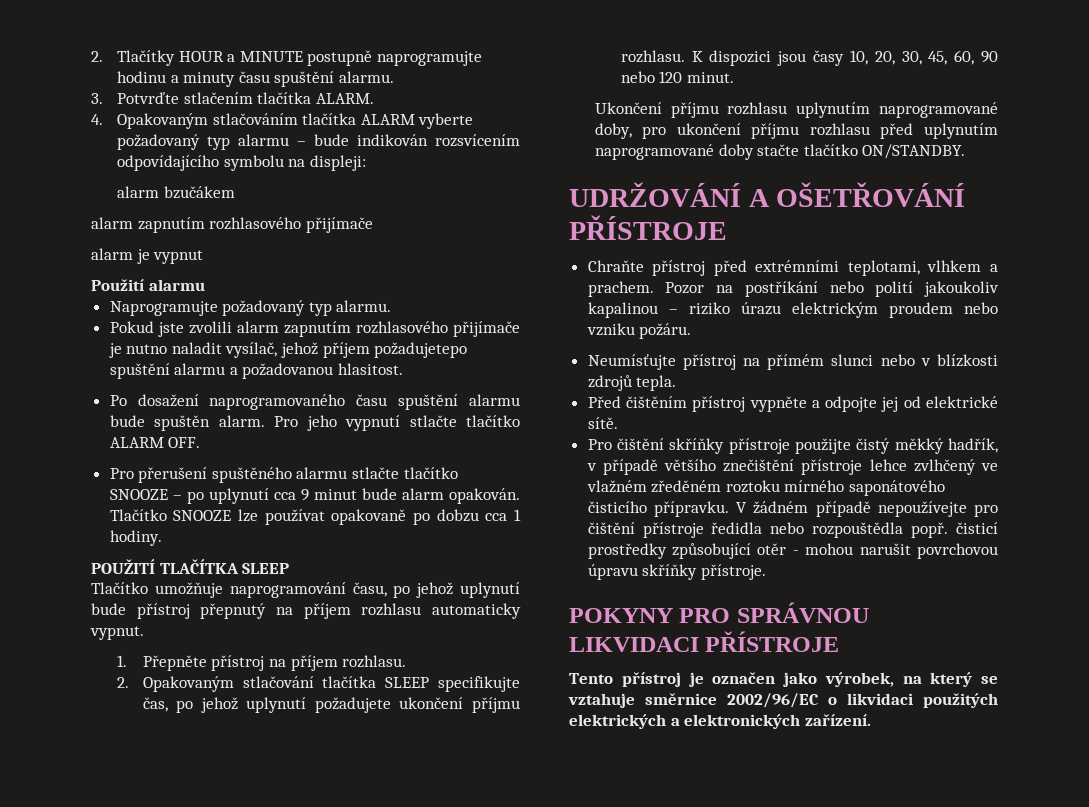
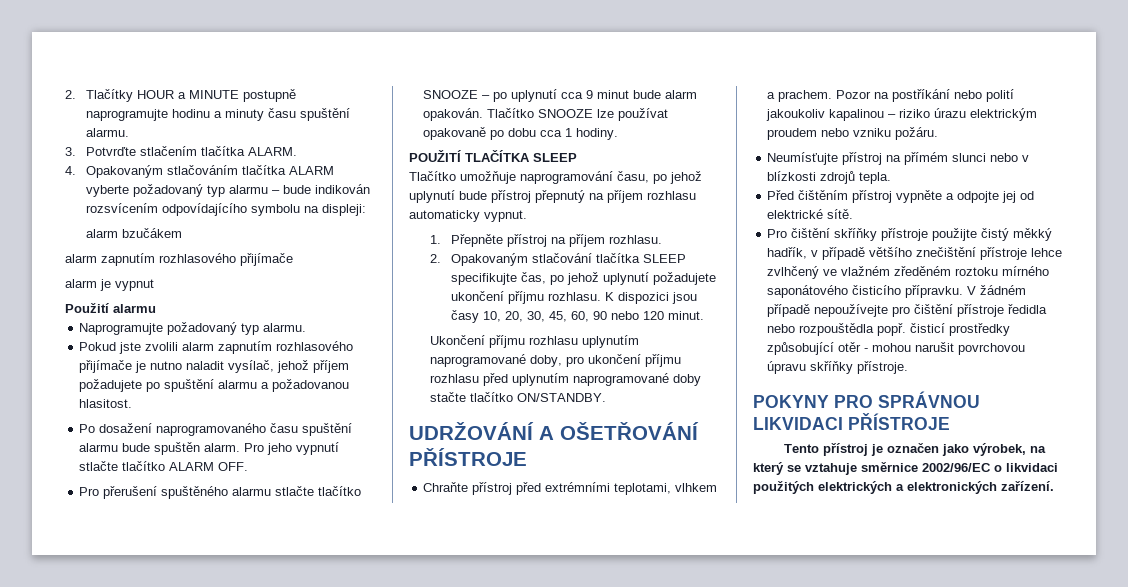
[374,342,468,358] požadujetepo -> [79,379,161,392] požadujete po
[436,509,479,522] dobzu -> [508,128,537,137] dobu

